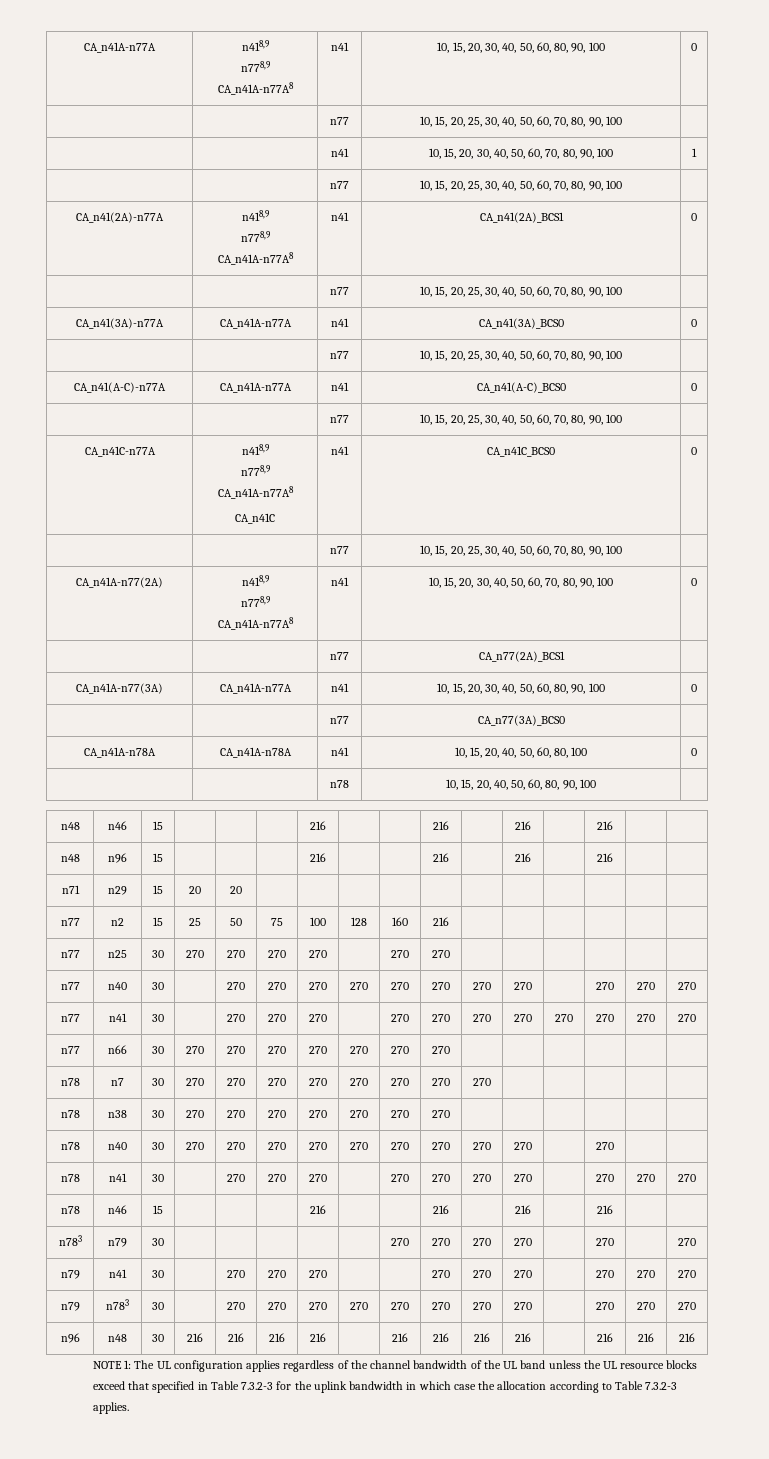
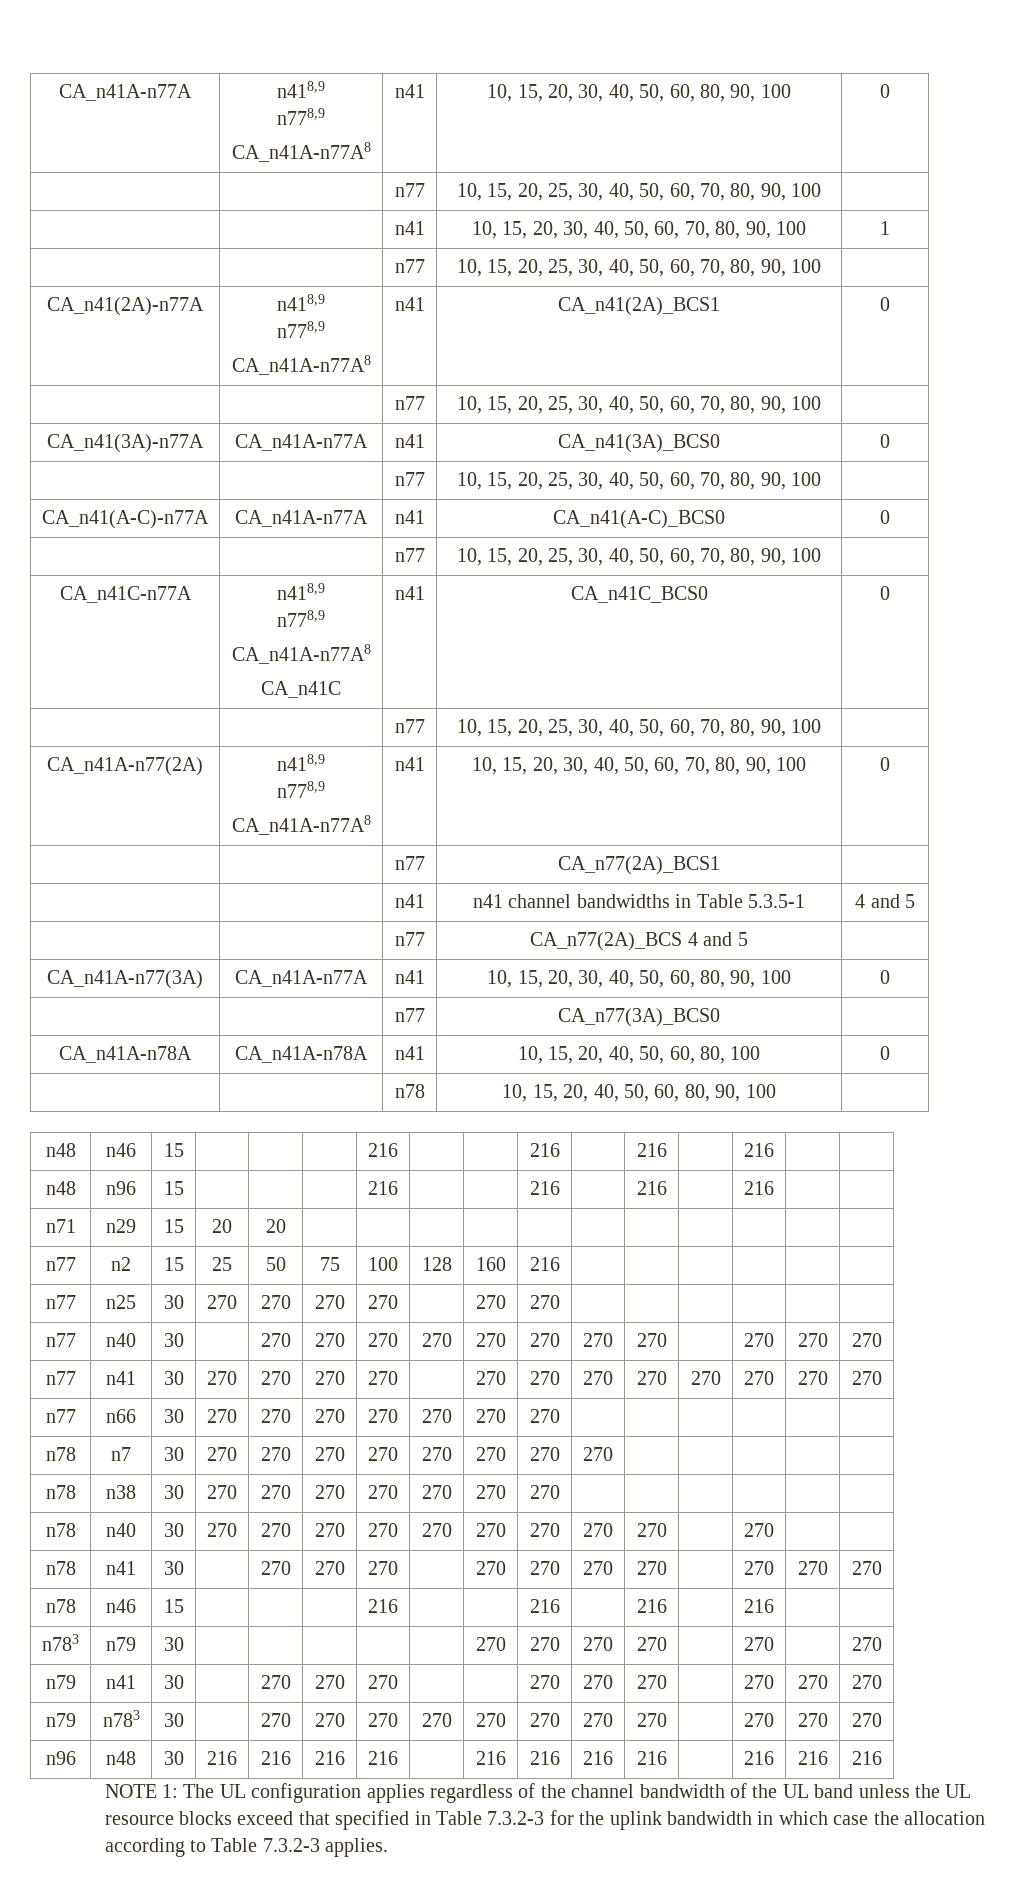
(565, 656) none -> [394,894,425,908] [473,894,805,908] [855,894,915,908] [394,932,425,946] [530,932,748,951] // | | n41 | n41 channel bandwidths in Table 5.3.5-1 | 4 and 5 // | | n77 | CA_n77(2A)_BCS 4 and 5 |
(164, 1018) none -> [207,1371,237,1385] 270

